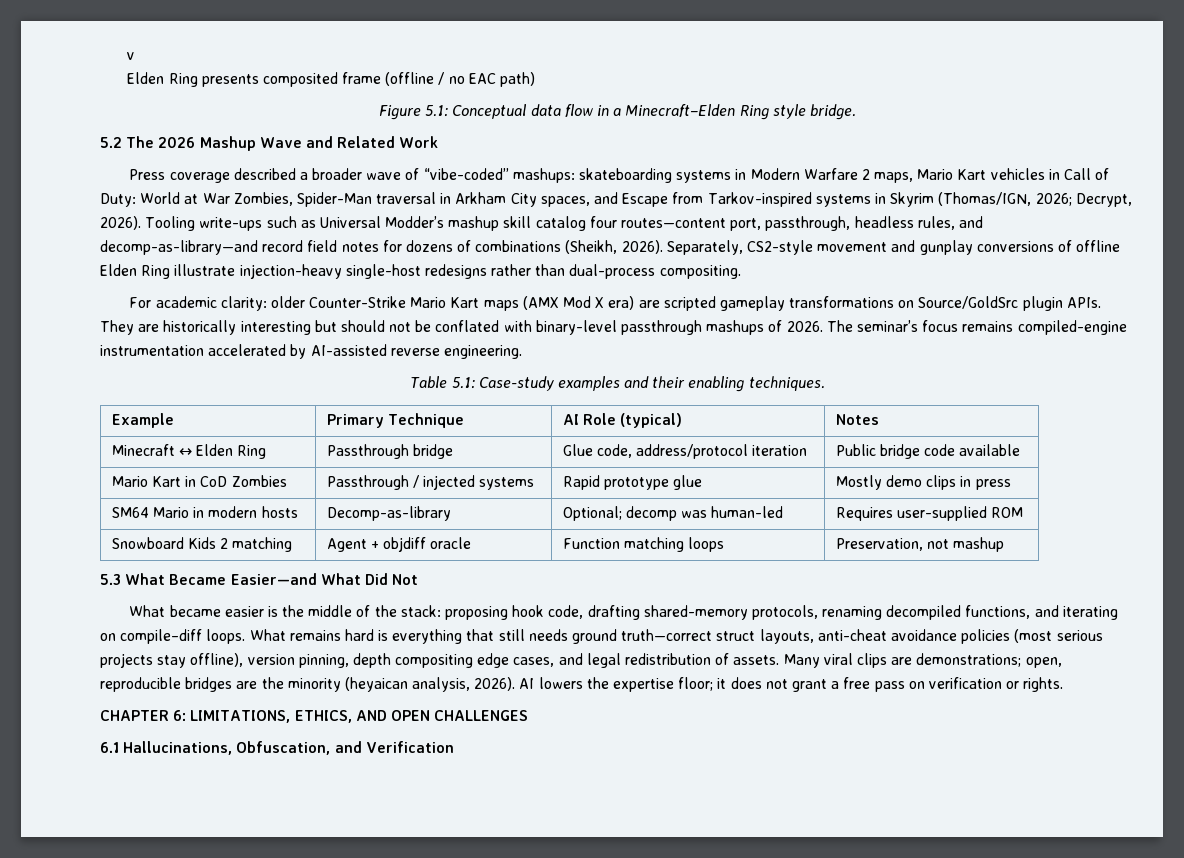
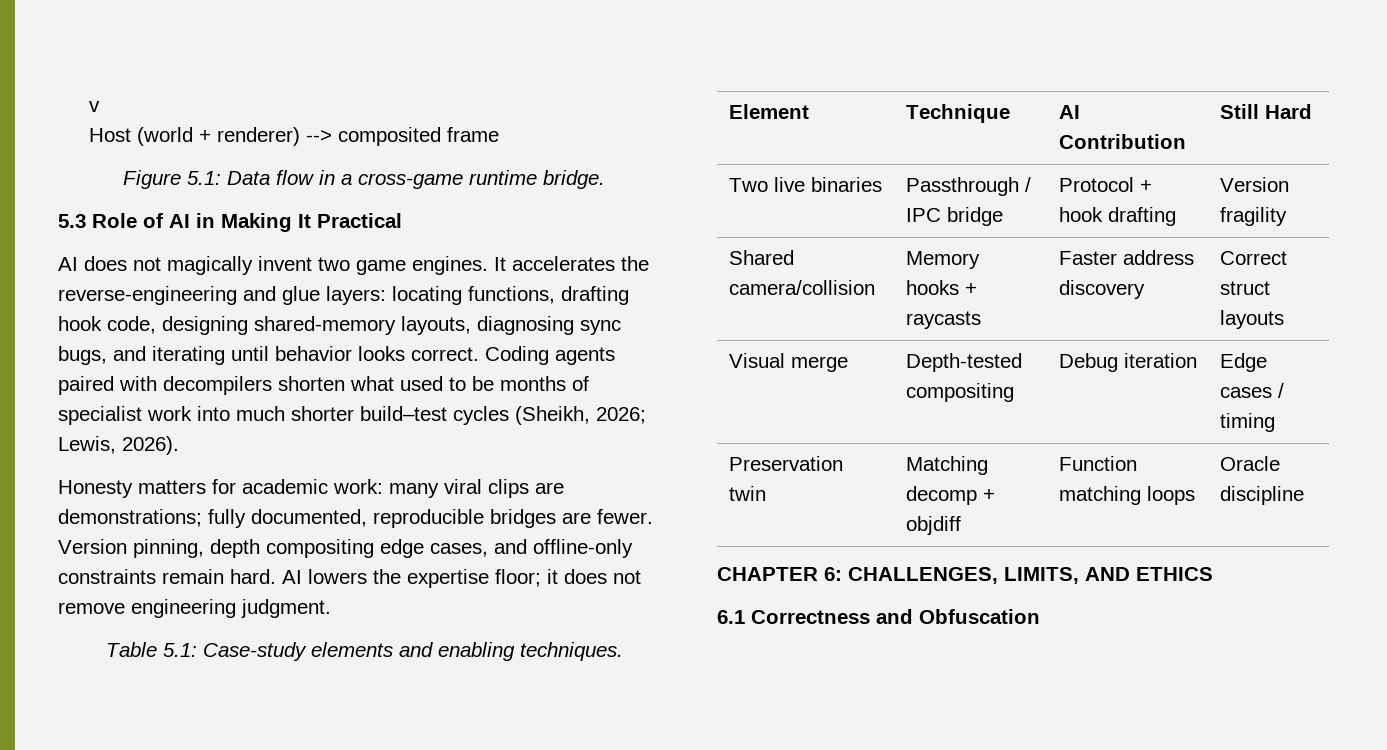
[127,72,535,87] Elden Ring presents composited frame (offline / no EAC path) -> [88,127,499,146] Host (world + renderer) --> composited frame
[452,104,561,119] Conceptual data -> [227,171,270,185] Data
[625,104,856,120] [100,136,439,151] [129,168,1110,183] [100,192,1132,207] [100,216,983,231] [100,240,1121,255] [100,264,741,279] [129,296,1101,311] [100,320,1127,335] [100,344,522,359] [410,376,825,392] [111,413,174,428] [326,413,465,428] [562,413,683,428] [835,414,879,425] [111,444,267,459] [326,444,454,459] [562,444,808,459] [835,444,1021,459] [111,475,287,487] [326,475,535,490] [562,475,703,490] [835,475,1011,490] [111,506,298,518] [326,506,451,521] [562,506,784,521] [835,506,1024,521] [111,537,293,552] [326,537,472,552] [562,537,725,552] [835,537,1005,552] [100,573,419,585] [129,605,1118,620] [100,629,1103,644] [100,653,295,668] Minecraft–Elden Ring style bridge. // 5.2 The 2026 Mashup Wave and Related Work // Press coverage described a broader wave of “vibe-coded” mashups: skateboarding systems in Modern Warfare 2 maps, Mario Kart vehicles in Call of Duty: World at War Zombies, Spider-Man traversal in Arkham City spaces, and Escape from Tarkov-inspired systems in Skyrim (Thomas/IGN, 2026; Decrypt, 2026). Tooling write-ups such as Universal Modder’s mashup skill catalog four routes—content port, passthrough, headless rules, and decomp-as-library—and record field notes for dozens of combinations (Sheikh, 2026). Separately, CS2-style movement and gunplay conversions of offline Elden Ring illustrate injection-heavy single-host redesigns rather than dual-process compositing. // For academic clarity: older Counter-Strike Mario Kart maps (AMX Mod X era) are scripted gameplay transformations on Source/GoldSrc plugin APIs. They are historically interesting but should not be conflated with binary-level passthrough mashups of 2026. The seminar’s focus remains compiled-engine instrumentation accelerated by AI-assisted reverse engineering. // Table 5.1: Case-study examples and their enabling techniques. // Example | Primary Technique | AI Role (typical) | Notes // Minecraft ↔ Elden Ring | Passthrough bridge | Glue code, address/protocol iteration | Public bridge code available // Mario Kart in CoD Zombies | Passthrough / injected systems | Rapid prototype glue | Mostly demo clips in press // SM64 Mario in modern hosts | Decomp-as-library | Optional; decomp was human-led | Requires user-supplied ROM // Snowboard Kids 2 matching | Agent + objdiff oracle | Function matching loops | Preservation, not mashup // 5.3 What Became Easier—and What Did Not // What became easier is the middle of the stack: proposing hook code, drafting shared-memory protocols, renaming decompiled functions, and iterating on compile–diff loops. What remains hard is everything that still needs ground truth—correct struct layouts, anti-cheat avoidance policies (most serious projects stay offline), version -> [358,170,605,189] [58,213,402,232] [58,256,649,275] [58,286,629,305] [58,316,621,335] [58,346,615,365] [58,376,589,395] [58,406,646,425] [58,436,179,455] [58,479,564,498] [58,509,653,528] [58,539,127,554] cross-game runtime bridge. // 5.3 Role of AI in Making It Practical // AI does not magically invent two game engines. It accelerates the reverse-engineering and glue layers: locating functions, drafting hook code, designing shared-memory layouts, diagnosing sync bugs, and iterating until behavior looks correct. Coding agents paired with decompilers shorten what used to be months of specialist work into much shorter build–test cycles (Sheikh, 2026; Lewis, 2026). // Honesty matters for academic work: many viral clips are demonstrations; fully documented, reproducible bridges are fewer. Version
[586,653,1062,668] [100,677,516,692] legal redistribution of assets. Many viral clips are demonstrations; open, reproducible bridges are the minority (heyaican analysis, 2026). -> [533,539,633,558] [58,569,276,584] offline-only constraints remain hard.
[791,677,1064,692] [100,710,529,723] [100,741,454,755] grant a free pass on verification or rights. // CHAPTER 6: LIMITATIONS, ETHICS, AND OPEN CHALLENGES // 6.1 Hallucinations, Obfuscation, and Verification -> [58,599,331,618] [105,642,623,661] [728,104,809,119] [905,104,1010,123] [1058,105,1080,119] [1058,134,1186,149] [1219,104,1312,119] [728,177,882,192] [905,177,1031,196] [905,207,1003,226] [1058,177,1152,192] [1058,207,1176,226] [1219,177,1289,192] [1219,207,1287,226] [728,250,794,265] [728,280,875,295] [905,251,980,269] [905,280,977,295] [905,311,981,329] [1058,250,1194,265] [1058,280,1145,299] [1219,251,1287,265] [1219,281,1270,295] [1219,310,1284,329] [728,353,848,372] [905,353,1022,372] [905,383,1014,402] [1058,353,1197,372] [1219,353,1267,372] [1219,383,1284,398] [1219,413,1275,432] [728,456,843,471] [728,486,766,501] [905,456,988,475] [905,486,995,505] [905,516,961,535] [1058,456,1137,471] [1058,486,1195,505] [1219,456,1280,471] [1219,486,1304,505] [717,567,1213,584] [717,609,1040,624] remove engineering judgment. // Table 5.1: Case-study elements and enabling techniques. // Element | Technique | AI Contribution | Still Hard // Two live binaries | Passthrough / IPC bridge | Protocol + hook drafting | Version fragility // Shared camera/collision | Memory hooks + raycasts | Faster address discovery | Correct struct layouts // Visual merge | Depth-tested compositing | Debug iteration | Edge cases / timing // Preservation twin | Matching decomp + objdiff | Function matching loops | Oracle discipline // CHAPTER 6: CHALLENGES, LIMITS, AND ETHICS // 6.1 Correctness and Obfuscation

